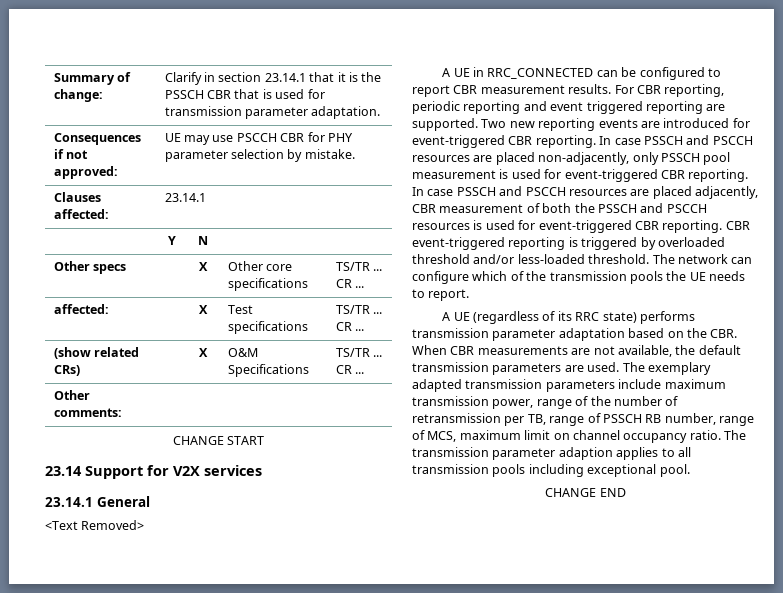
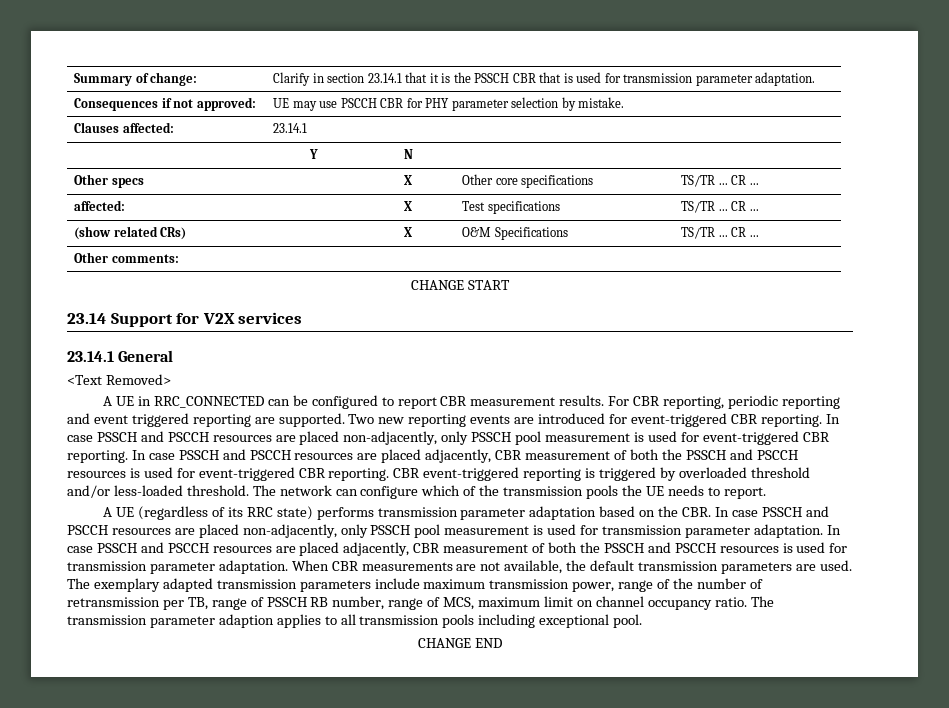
(738, 333) none -> [714,506,829,517] [67,524,841,538] [67,542,848,556] [67,560,288,574] In case PSSCH and PSCCH resources are placed non-adjacently, only PSSCH pool measurement is used for transmission parameter adaptation. In case PSSCH and PSCCH resources are placed adjacently, CBR measurement of both the PSSCH and PSCCH resources is used for transmission parameter adaptation.

